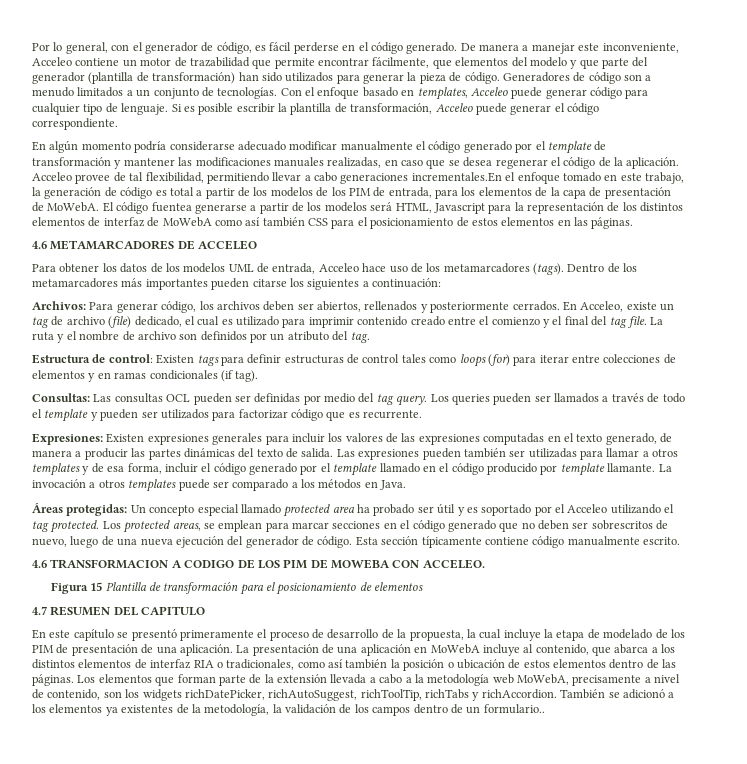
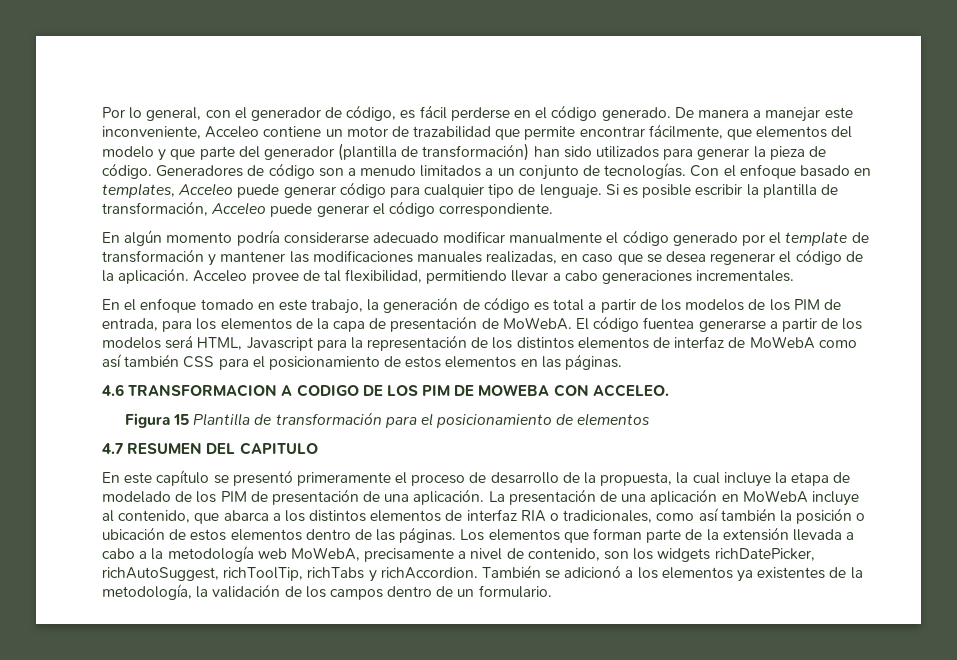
[411,172,502,182] incrementales.En -> [696,270,795,282] [102,299,120,310] incrementales. // En
[32,240,258,250] [32,263,638,275] [32,278,441,290] [32,301,674,313] [32,316,664,328] [32,331,370,343] [32,354,676,367] [32,370,259,382] [32,393,685,406] [32,409,423,422] [32,433,672,445] [32,448,679,460] [32,463,672,476] [32,479,407,492] [32,502,675,517] [32,520,669,533] [32,536,680,548] // 4.6 METAMARCADORES DE ACCELEO // Para obtener los datos de los modelos UML de entrada, Acceleo hace uso de los metamarcadores (tags). Dentro de los metamarcadores más importantes pueden citarse los siguientes a continuación: // Archivos: Para generar código, los archivos deben ser abiertos, rellenados y posteriormente cerrados. En Acceleo, existe un tag de archivo (file) dedicado, el cual es utilizado para imprimir contenido creado entre el comienzo y el final del tag file. La ruta y el nombre de archivo son definidos por un atributo del tag. // Estructura de control: Existen tags para definir estructuras de control tales como loops (for) para iterar entre colecciones de elementos y en ramas condicionales (if tag). // Consultas: Las consultas OCL pueden ser definidas por medio del tag query. Los queries pueden ser llamados a través de todo el template y pueden ser utilizados para factorizar código que es recurrente. // Expresiones: Existen expresiones generales para incluir los valores de las expresiones computadas en el texto generado, de manera a producir las partes dinámicas del texto de salida. Las expresiones pueden también ser utilizadas para llamar a otros templates y de esa forma, incluir el código generado por el template llamado en el código producido por template llamante. La invocación a otros templates puede ser comparado a los métodos en Java. // Áreas protegidas: Un concepto especial llamado protected area ha probado ser útil y es soportado por el Acceleo utilizando el tag protected. Los protected areas, se emplean para marcar secciones en el código generado que no deben ser sobrescritos de nuevo, luego de una nueva ejecución del generador de código. Esta sección típicamente contiene código manualmente escrito. -> (623, 362) none
[483,704,545,714] formulario.. -> [478,585,552,598] formulario.

